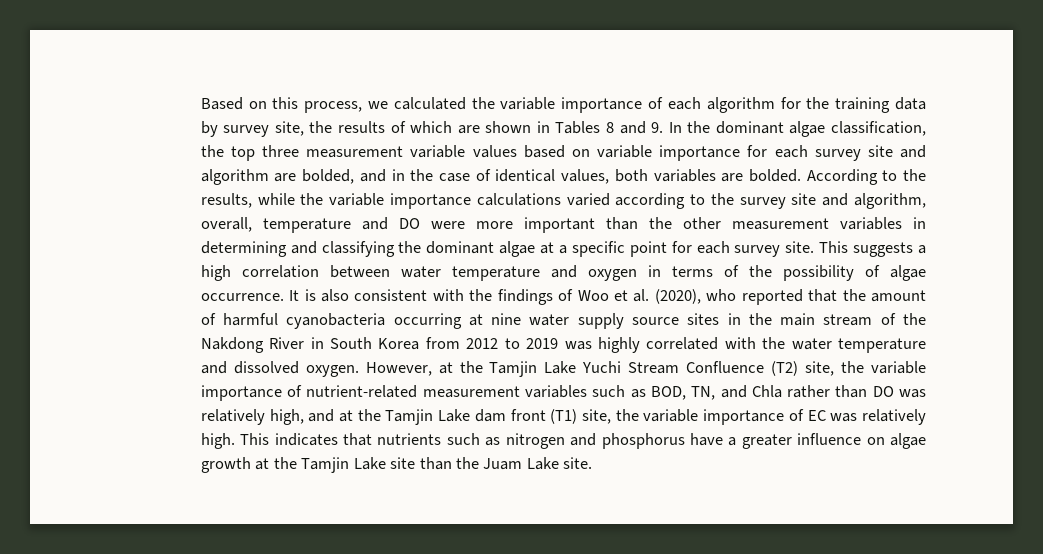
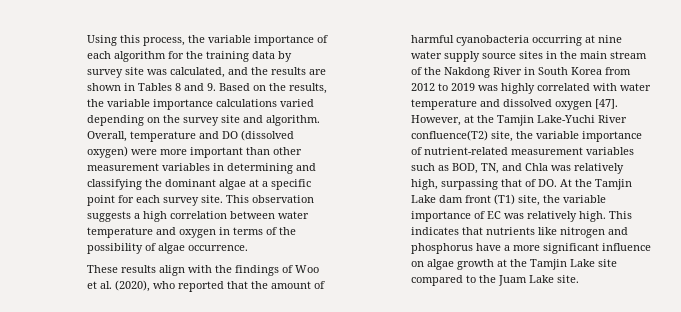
[200,97,466,113] Based on this process, we calculated -> [86,35,185,46] Using this process,
[274,121,453,136] site, the results of which -> [124,67,306,78] site was calculated, and the results
[668,121,926,137] [200,145,926,161] [200,169,898,185] In the dominant algae classification, the top three measurement variable values based on variable importance for each survey site and algorithm are bolded, and in the case of identical values, both variables are bolded. According to -> [218,83,266,91] Based on
[257,193,295,205] while -> (327, 88) none
[615,193,706,209] according to -> [86,115,160,126] depending on
[854,193,927,209] [200,217,252,232] algorithm, overall, -> [265,115,320,126] [86,131,127,142] algorithm. Overall,
(420, 223) none -> [240,130,294,141] [86,146,128,158] (dissolved oxygen)
[648,217,672,229] the -> (270, 151) none
(849, 247) none -> [251,195,314,203] observation
[289,289,428,302] It is also consistent -> [86,265,185,276] // These results align
[762,337,786,349] the -> (617, 87) none
[305,365,359,377] oxygen. -> [554,99,618,110] oxygen [47].
[544,361,799,376] Lake Yuchi Stream Confluence (T2) -> [536,115,627,123] [410,130,488,141] Lake-Yuchi River confluence(T2)
[787,385,927,398] [200,409,353,425] rather than DO was relatively high, and at -> [550,163,624,174] [410,179,572,190] was relatively high, surpassing that of DO. At
[446,433,501,446] such as -> [537,227,557,235] like
[741,434,792,449] greater -> [512,243,599,254] more significant
[419,457,452,470] than -> [410,275,476,286] compared to

